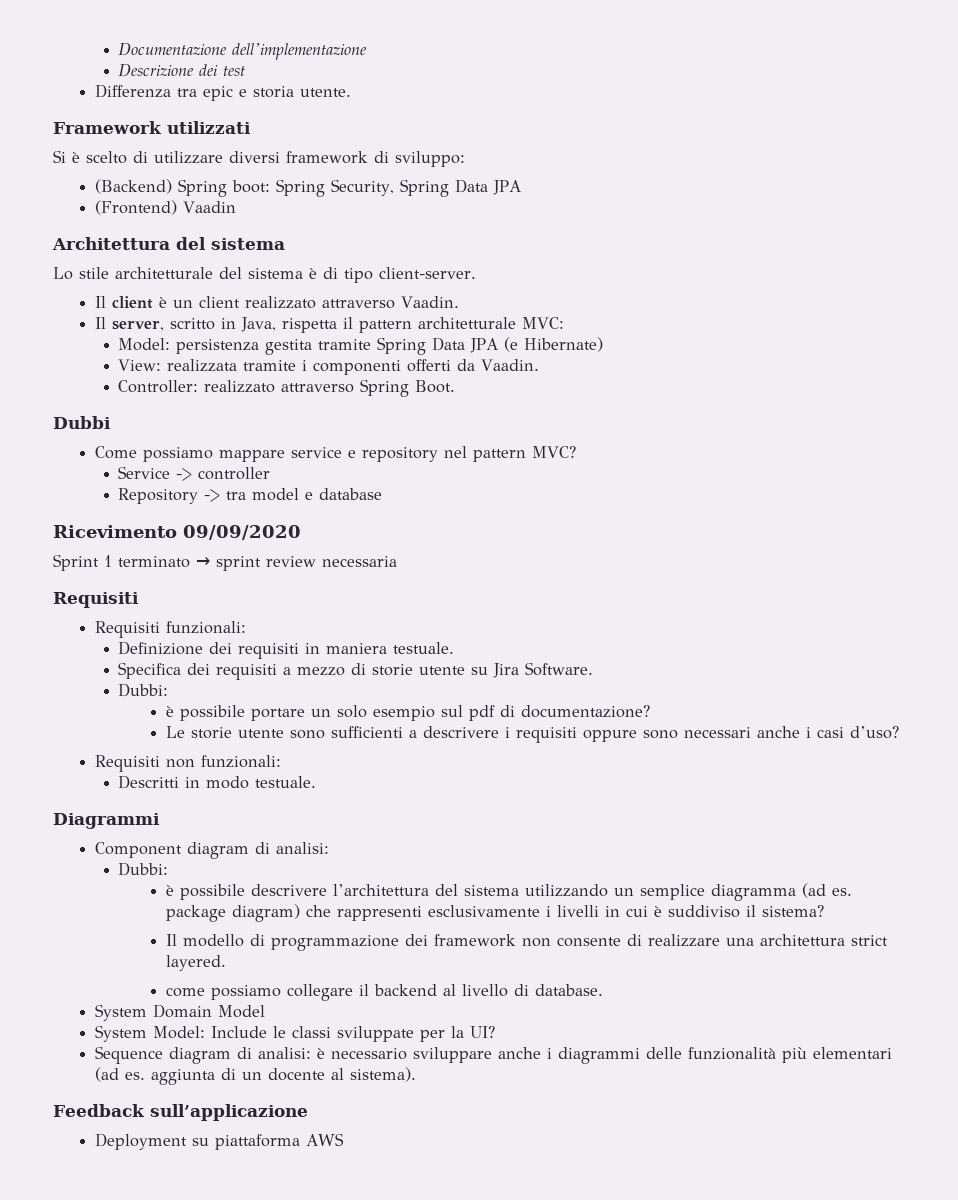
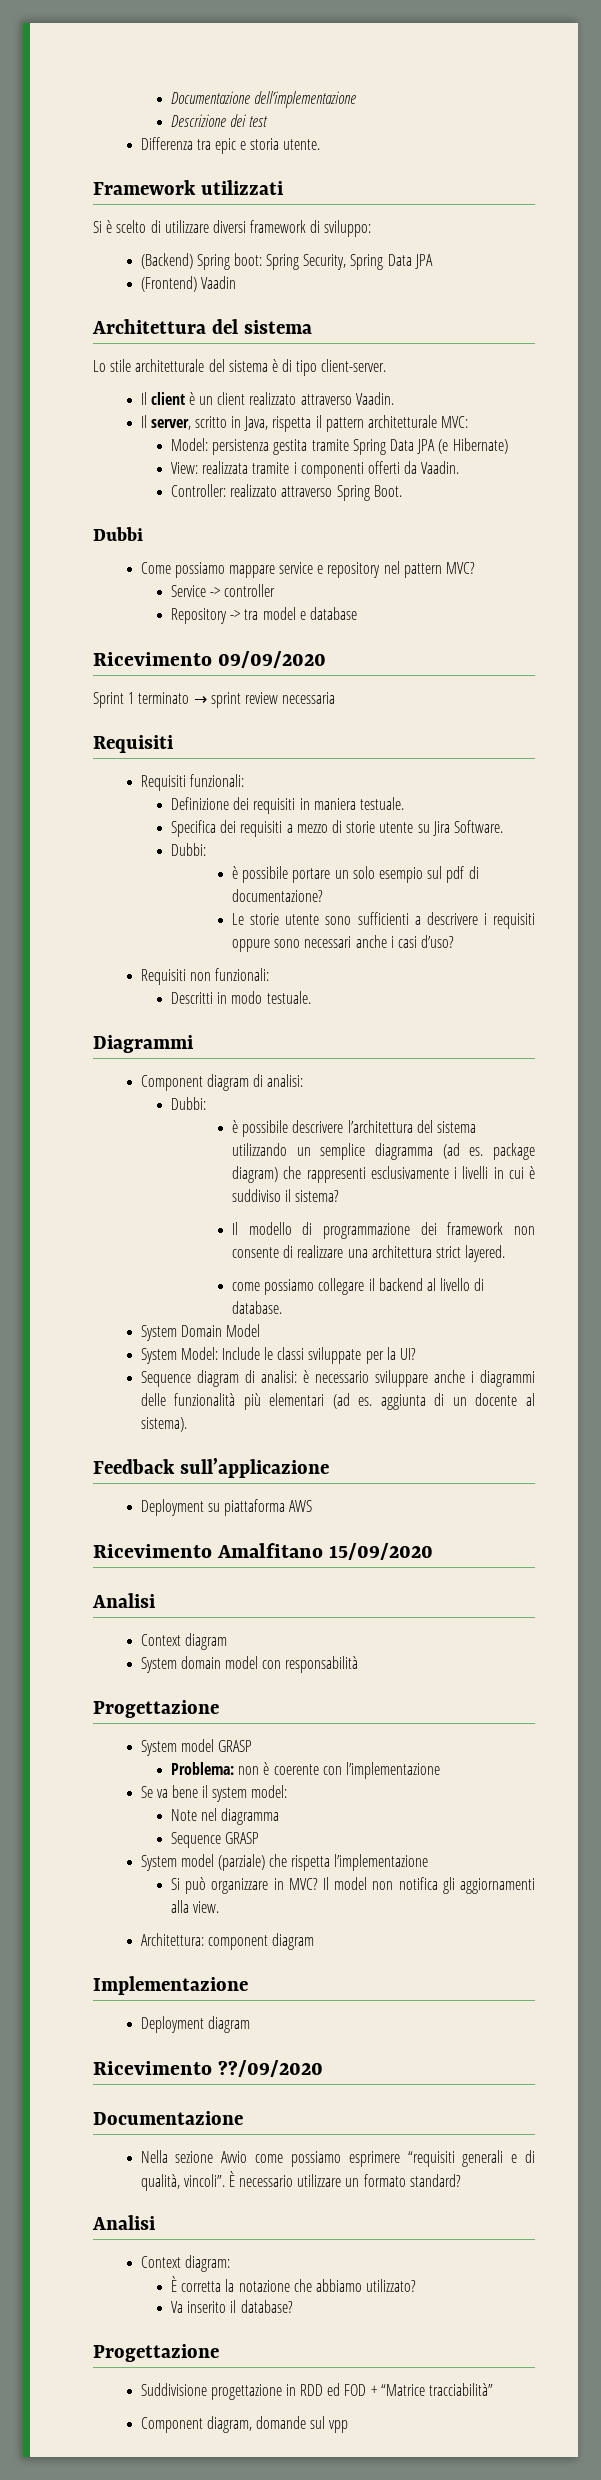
(344, 1139) none -> [93,1543,434,1560] [92,1593,155,1608] [140,1633,227,1650] [140,1656,359,1673] [93,1700,219,1718] [140,1739,252,1756] [171,1762,440,1779] [140,1785,288,1802] [171,1808,280,1825] [171,1832,260,1848] [140,1854,429,1871] [171,1877,535,1894] [171,1900,220,1913] [140,1933,314,1950] [93,1976,248,1995] [140,2016,250,2033] [93,2060,324,2077] [93,2111,243,2125] [140,2150,536,2167] [140,2171,461,2191] [92,2215,155,2230] [140,2255,230,2272] [171,2276,417,2292] [171,2300,293,2313] [93,2344,219,2362] [140,2383,494,2400] [140,2416,349,2433] // Ricevimento Amalfitano 15/09/2020 // Analisi // Context diagram // System domain model con responsabilità // Progettazione // System model GRASP // Problema: non è coerente con l’implementazione // Se va bene il system model: // Note nel diagramma // Sequence GRASP // System model (parziale) che rispetta l’implementazione // Si può organizzare in MVC? Il model non notifica gli aggiornamenti alla view. // Architettura: component diagram // Implementazione // Deployment diagram // Ricevimento ??/09/2020 // Documentazione // Nella sezione Avvio come possiamo esprimere “requisiti generali e di qualità, vincoli”. È necessario utilizzare un formato standard? // Analisi // Context diagram: // È corretta la notazione che abbiamo utilizzato? // Va inserito il database? // Progettazione // Suddivisione progettazione in RDD ed FOD + “Matrice tracciabilità” // Component diagram, domande sul vpp

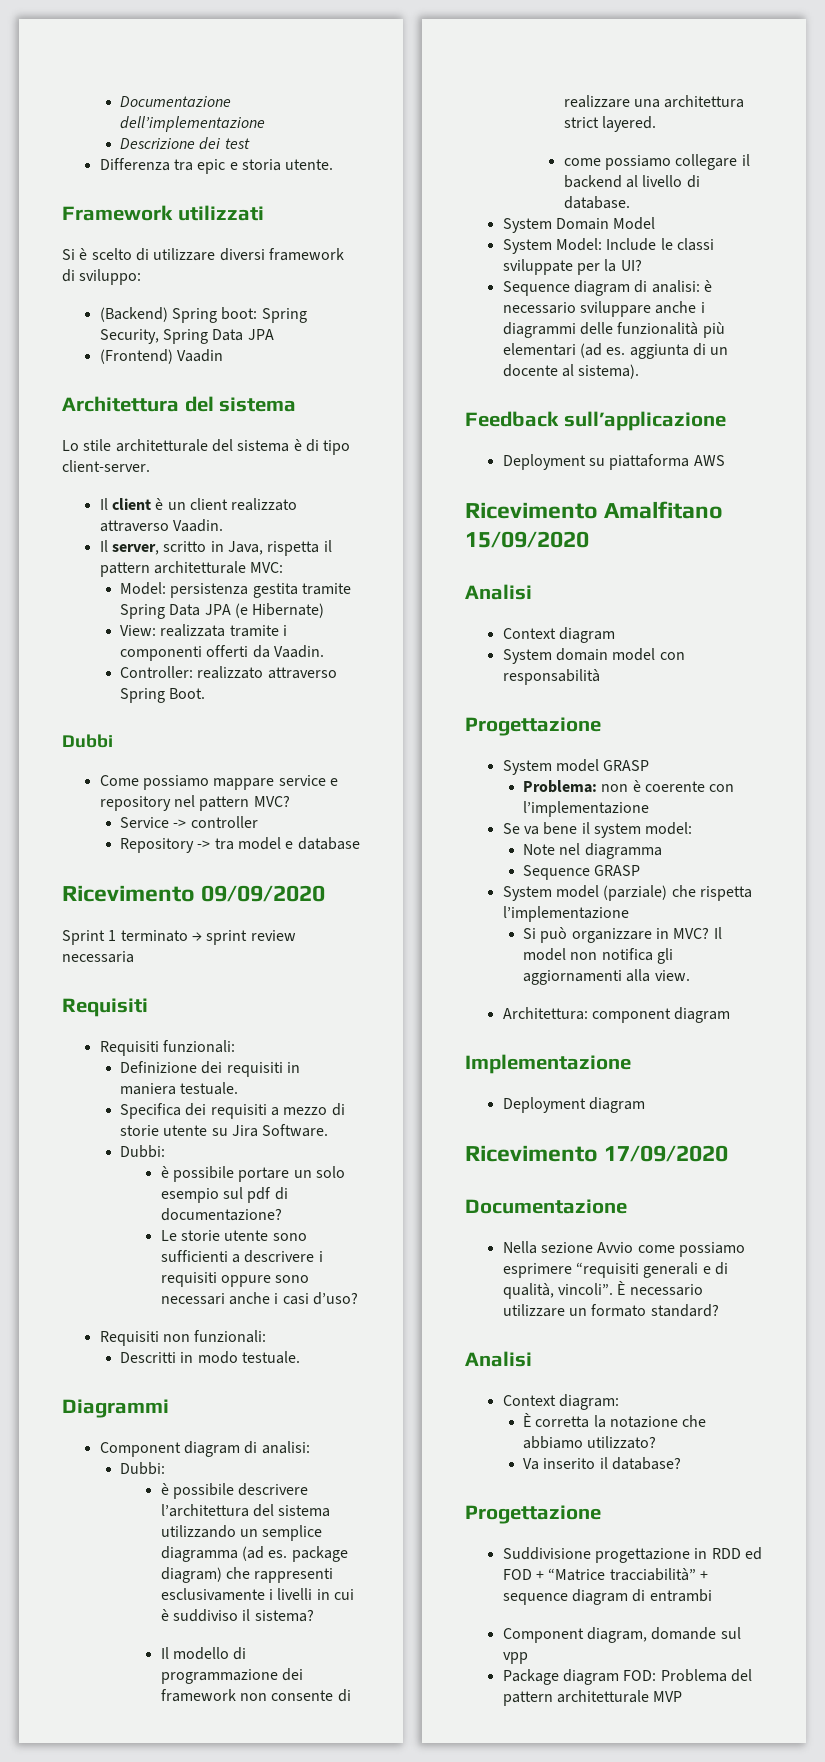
[218,2060,324,2077] ??/09/2020 -> [604,1145,729,1162] 17/09/2020
(494, 2389) none -> [700,1570,709,1580] [502,1589,712,1605] + sequence diagram di entrambi
(349, 2426) none -> [502,1669,753,1685] [502,1690,683,1706] // Package diagram FOD: Problema del pattern architetturale MVP

